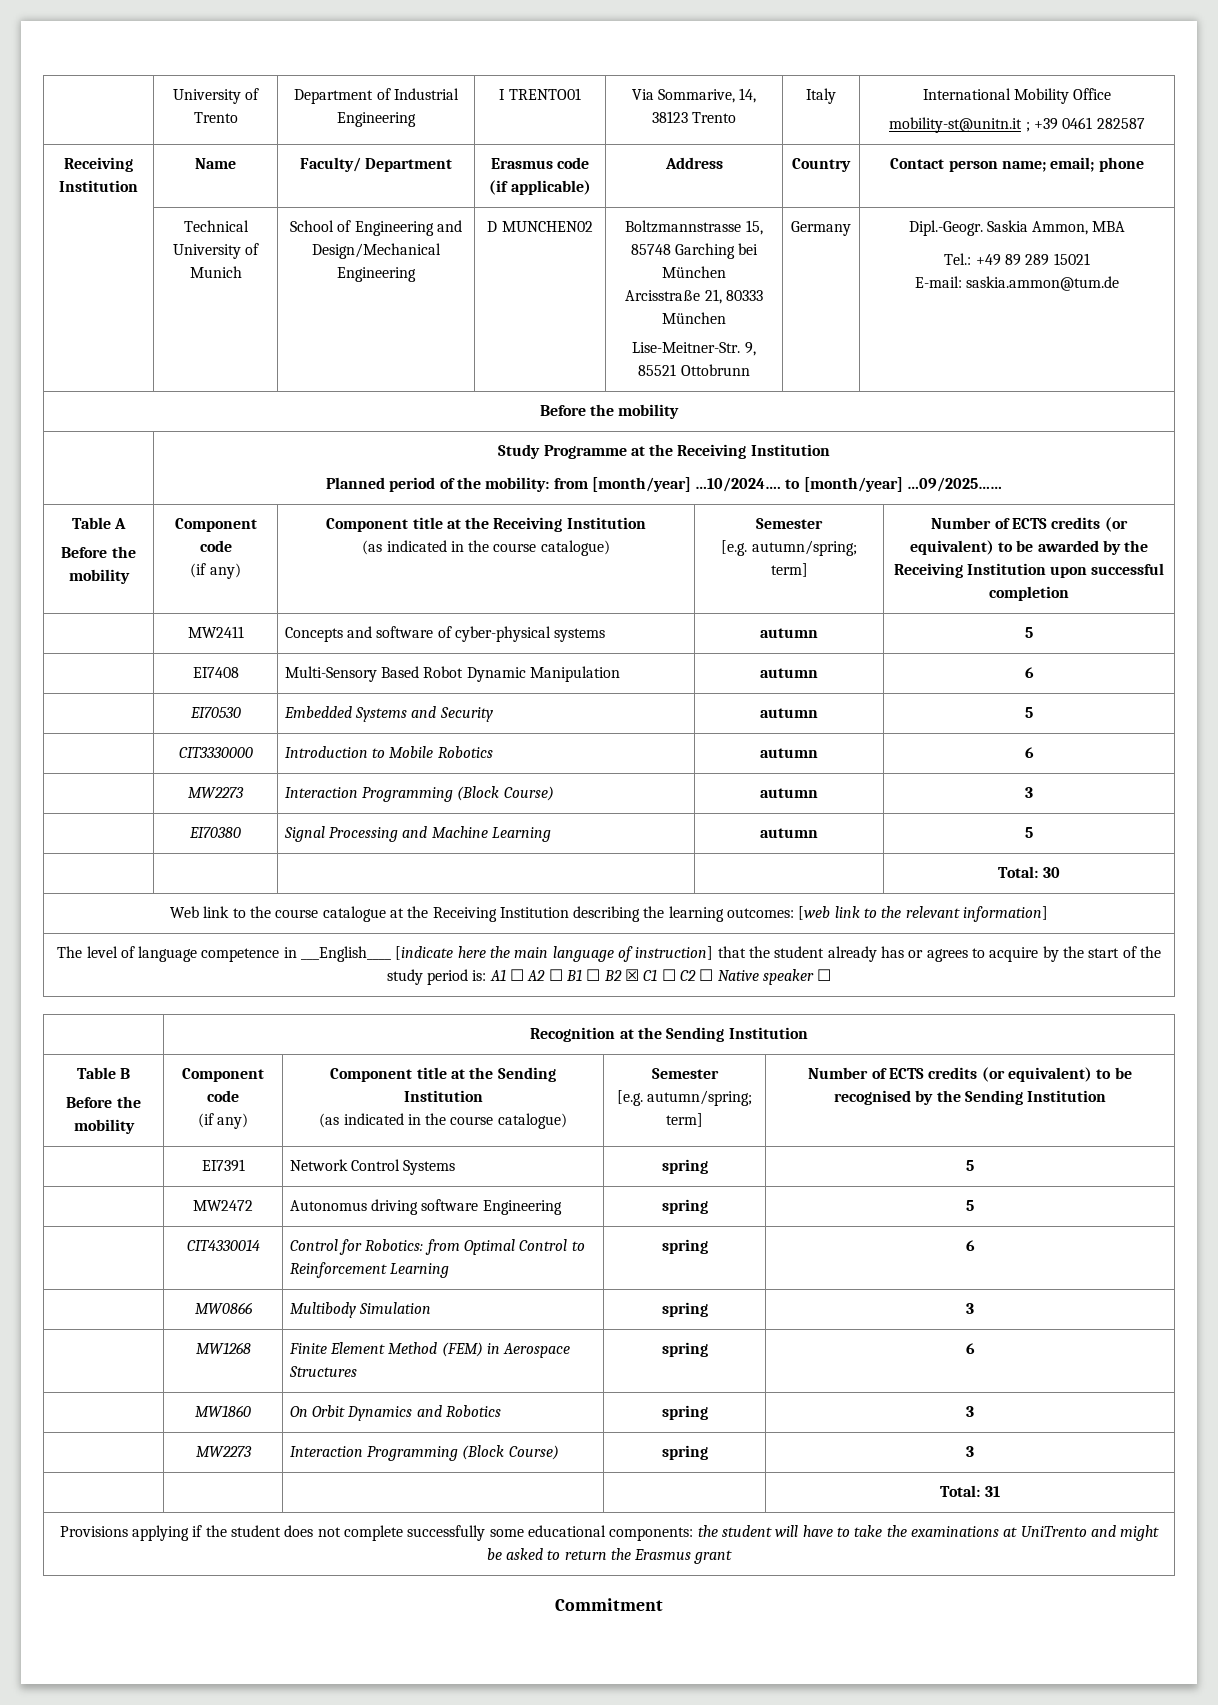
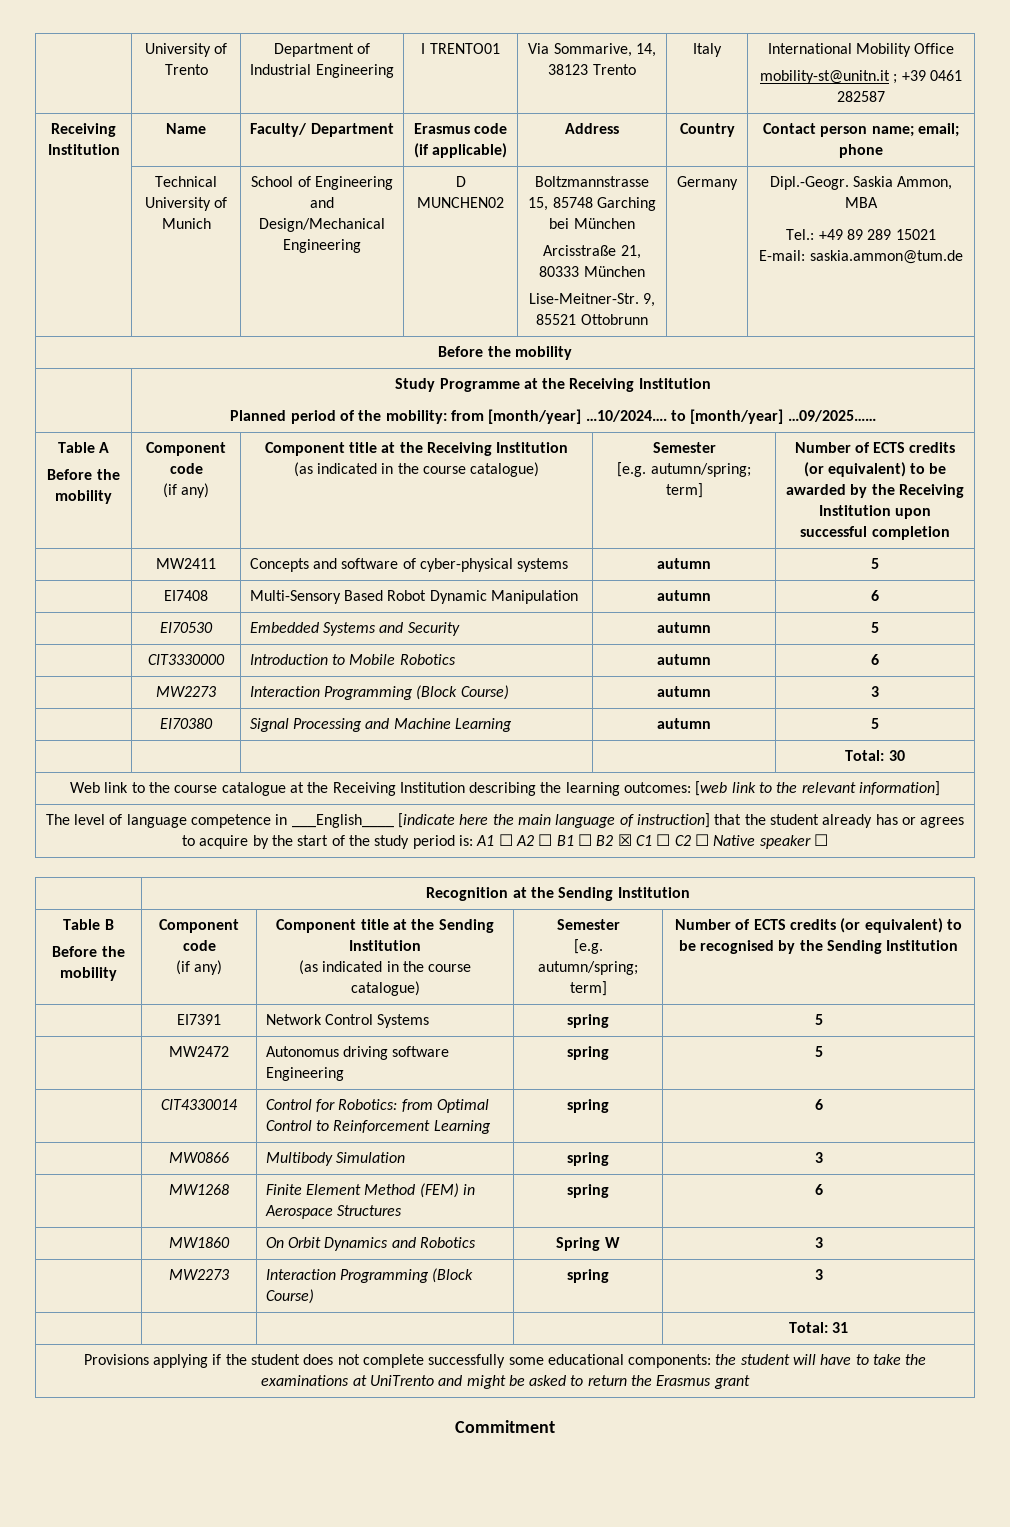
[661,1405,708,1420] spring -> [556,1237,620,1251] Spring W

